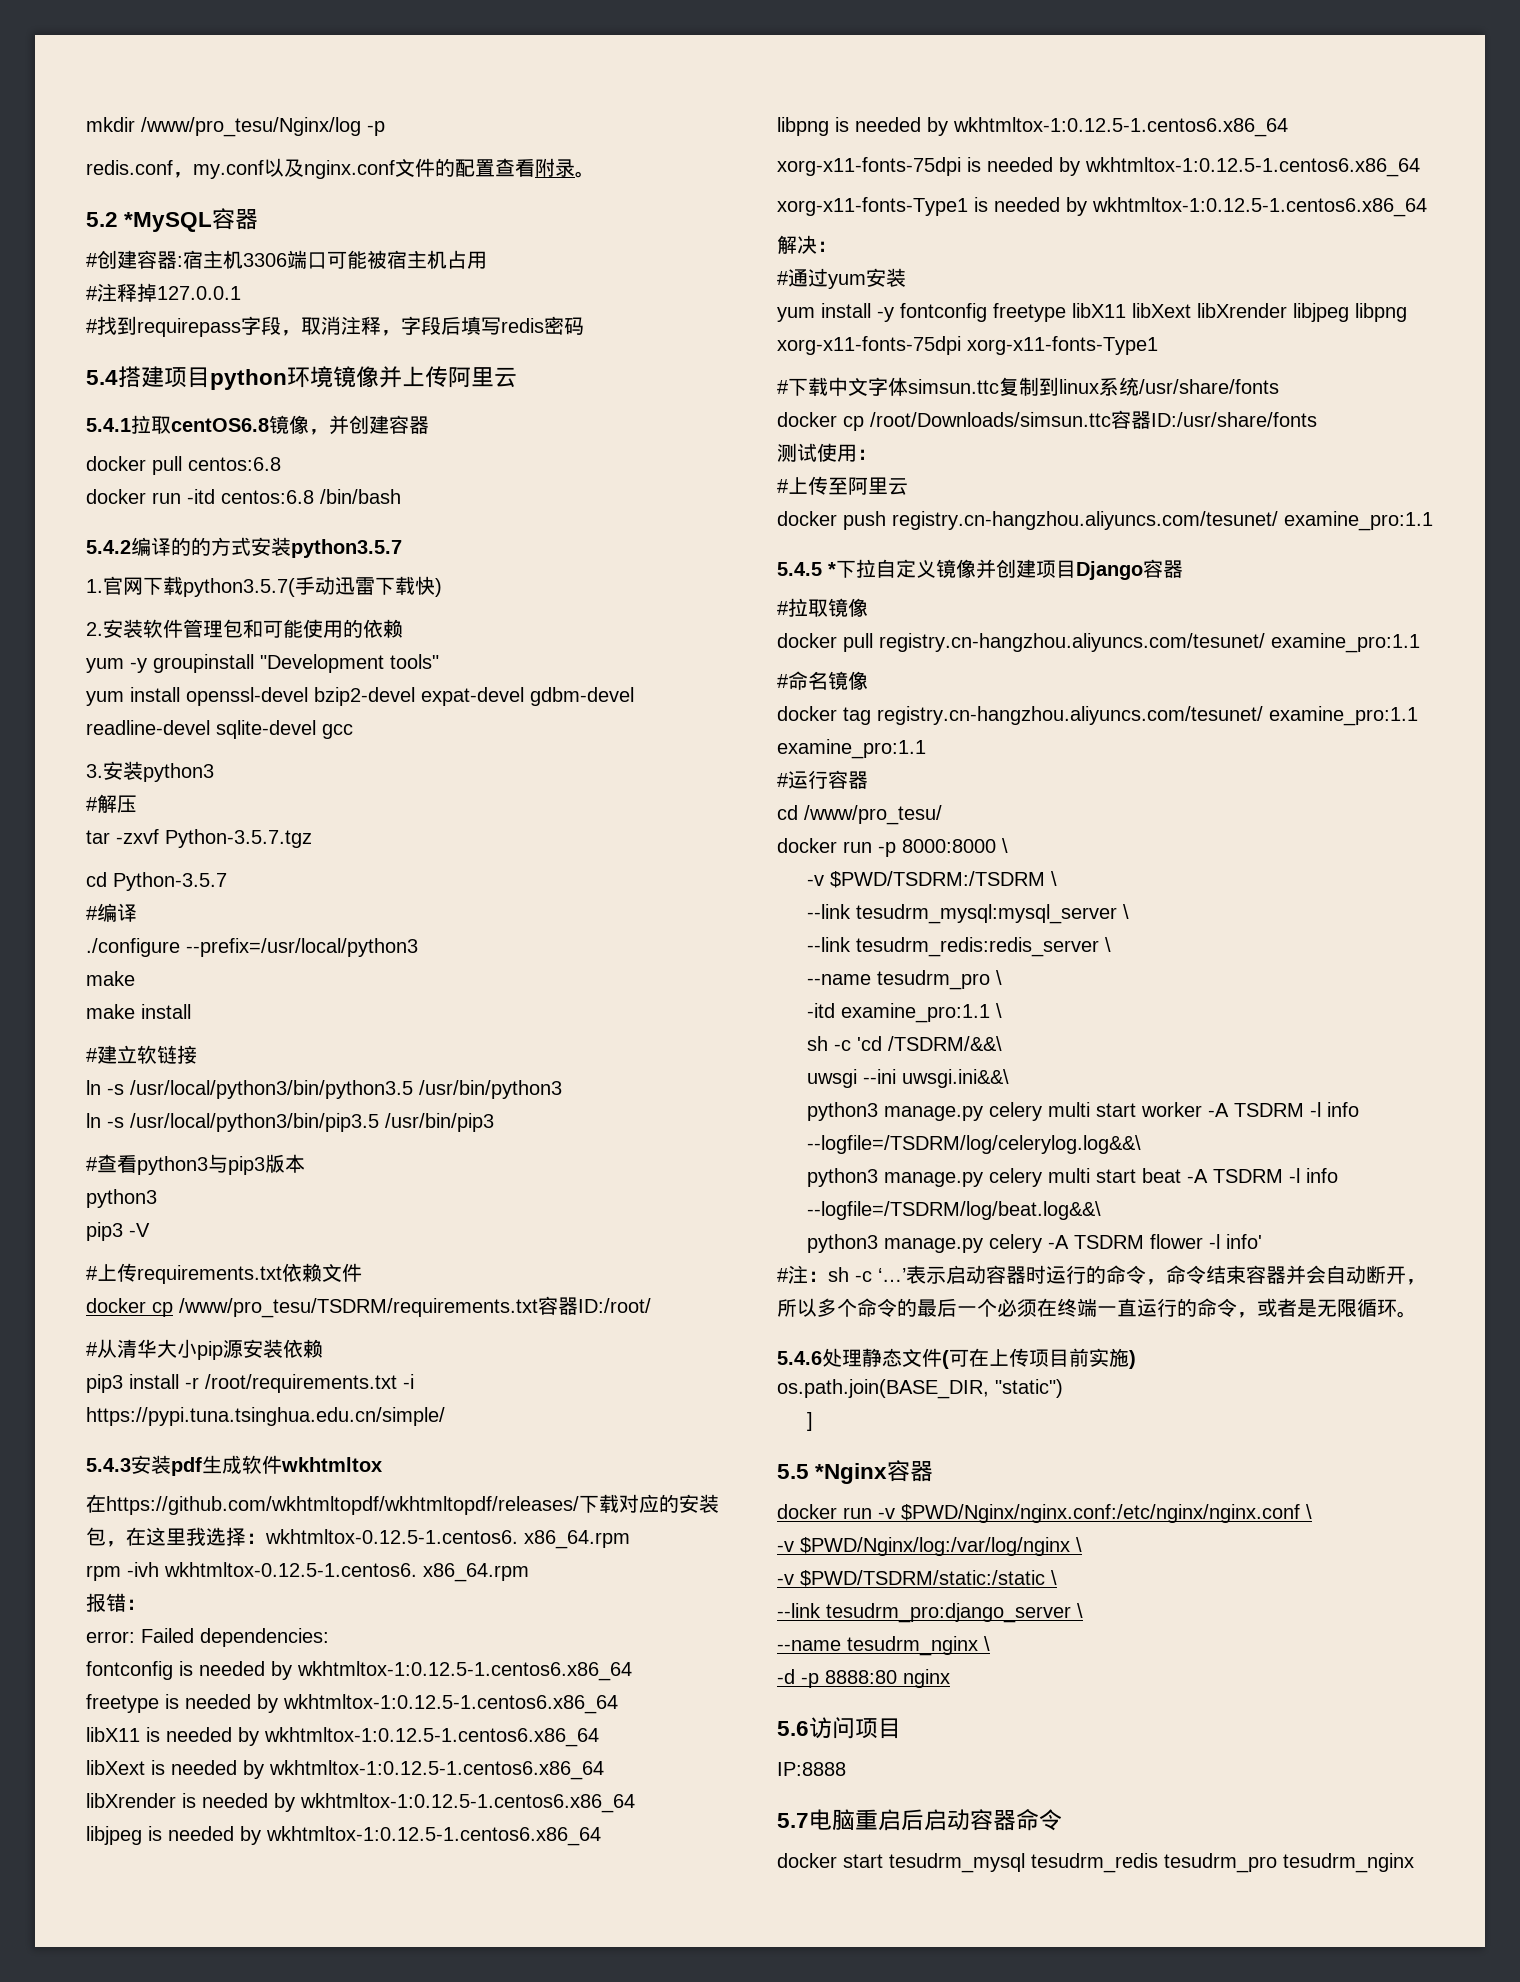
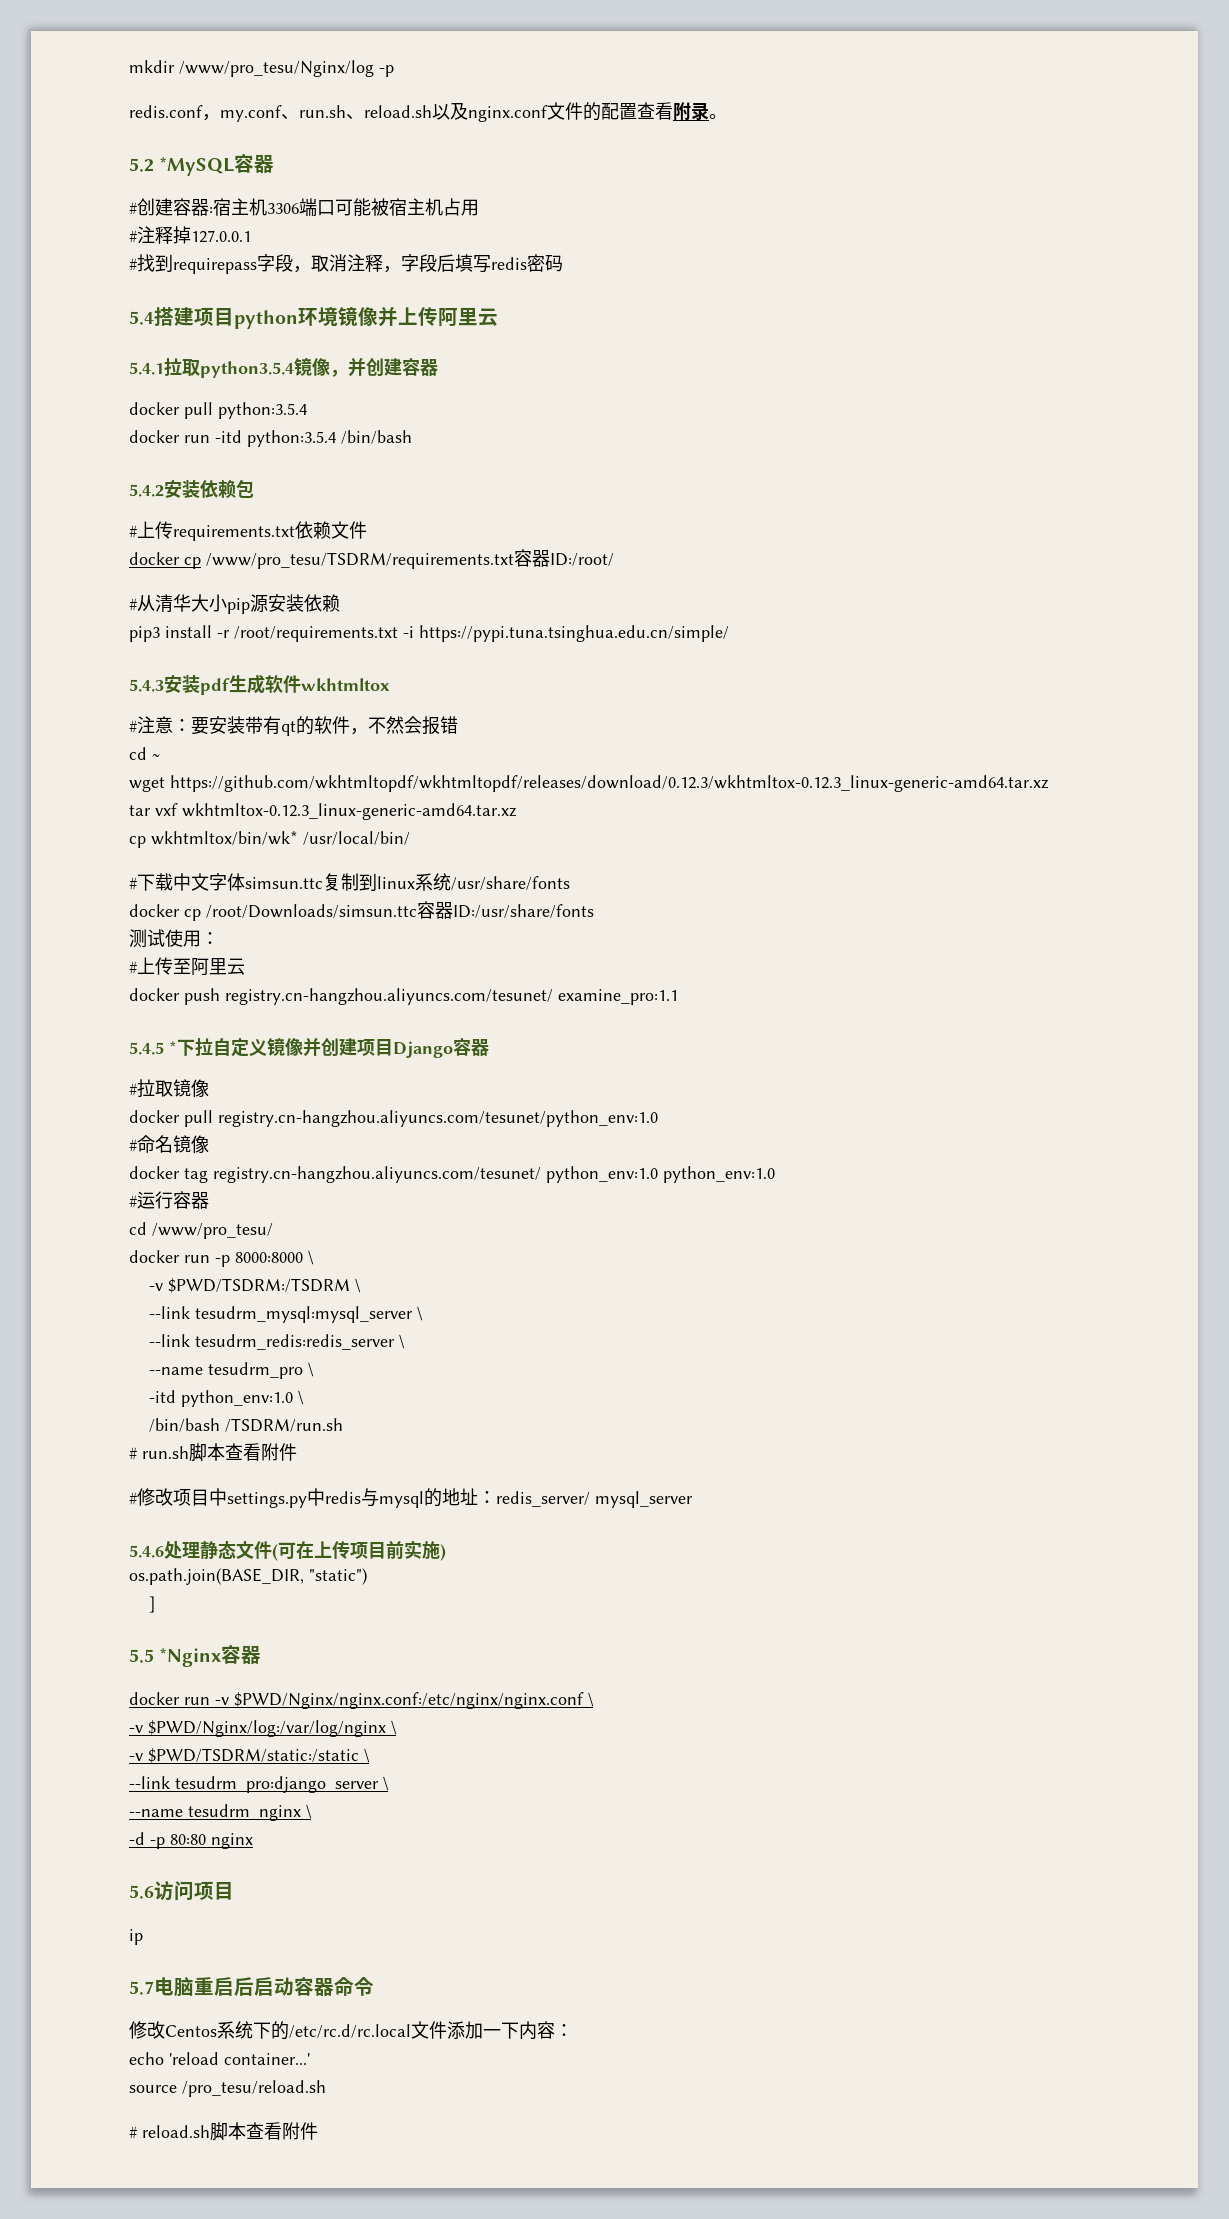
(264, 169) none -> [281,105,432,120] 、run.sh、reload.sh
[171,418,269,432] centOS6.8 -> [200,361,294,378] python3.5.4
[188,457,281,471] centos:6.8 -> [218,402,307,419] python:3.5.4
[221,490,314,504] centos:6.8 -> [247,430,336,447] python:3.5.4
[131,537,402,558] [86,576,442,597] [86,619,403,638] [86,654,439,673] [86,687,634,706] [86,720,353,739] [86,761,214,782] [86,794,137,813] [86,829,312,848] [86,872,227,891] [86,903,137,922] [86,938,418,957] [86,971,135,986] [86,1004,191,1019] [86,1045,197,1064] [86,1080,562,1099] [86,1113,494,1132] [86,1154,305,1175] [86,1189,157,1208] [86,1222,150,1241] 编译的的方式安装python3.5.7 // 1.官网下载python3.5.7(手动迅雷下载快) // 2.安装软件管理包和可能使用的依赖 // yum -y groupinstall "Development tools" // yum install openssl-devel bzip2-devel expat-devel gdbm-devel readline-devel sqlite-devel gcc // 3.安装python3 // #解压 // tar -zxvf Python-3.5.7.tgz // cd Python-3.5.7 // #编译 // ./configure --prefix=/usr/local/python3 // make // make install // #建立软链接 // ln -s /usr/local/python3/bin/python3.5 /usr/bin/python3 // ln -s /usr/local/python3/bin/pip3.5 /usr/bin/pip3 // #查看python3与pip3版本 // python3 // pip3 -V -> [164,479,254,499] 安装依赖包
[86,1494,719,1515] [86,1527,630,1549] [86,1562,529,1582] [86,1593,146,1612] [86,1628,329,1647] [86,1661,632,1681] [86,1694,618,1714] [86,1727,599,1747] [86,1760,604,1780] [86,1793,635,1813] [86,1826,601,1846] [777,117,1288,137] [777,157,1420,177] [777,197,1427,217] [777,235,837,254] [777,268,906,289] [777,303,1407,322] [777,336,1158,355] 在https://github.com/wkhtmltopdf/wkhtmltopdf/releases/下载对应的安装包，在这里我选择：wkhtmltox-0.12.5-1.centos6. x86_64.rpm // rpm -ivh wkhtmltox-0.12.5-1.centos6. x86_64.rpm // 报错： // error: Failed dependencies: // fontconfig is needed by wkhtmltox-1:0.12.5-1.centos6.x86_64 // freetype is needed by wkhtmltox-1:0.12.5-1.centos6.x86_64 // libX11 is needed by wkhtmltox-1:0.12.5-1.centos6.x86_64 // libXext is needed by wkhtmltox-1:0.12.5-1.centos6.x86_64 // libXrender is needed by wkhtmltox-1:0.12.5-1.centos6.x86_64 // libjpeg is needed by wkhtmltox-1:0.12.5-1.centos6.x86_64 // libpng is needed by wkhtmltox-1:0.12.5-1.centos6.x86_64 // xorg-x11-fonts-75dpi is needed by wkhtmltox-1:0.12.5-1.centos6.x86_64 // xorg-x11-fonts-Type1 is needed by wkhtmltox-1:0.12.5-1.centos6.x86_64 // 解决： // #通过yum安装 // yum install -y fontconfig freetype libX11 libXext libXrender libjpeg libpng xorg-x11-fonts-75dpi xorg-x11-fonts-Type1 -> [129,716,458,736] [129,747,160,760] [129,775,1049,792] [129,803,517,820] [129,831,410,848] #注意：要安装带有qt的软件，不然会报错 // cd ~ // wget https://github.com/wkhtmltopdf/wkhtmltopdf/releases/download/0.12.3/wkhtmltox-0.12.3_linux-generic-amd64.tar.xz // tar vxf wkhtmltox-0.12.3_linux-generic-amd64.tar.xz // cp wkhtmltox/bin/wk* /usr/local/bin/
[879,633,1420,653] registry.cn-hangzhou.aliyuncs.com/tesunet/ examine_pro:1.1 -> [218,1110,658,1127] registry.cn-hangzhou.aliyuncs.com/tesunet/python_env:1.0
[1269,706,1418,726] [777,739,926,759] examine_pro:1.1 examine_pro:1.1 -> [546,1166,775,1183] python_env:1.0 python_env:1.0
[841,1003,1003,1023] [807,1036,1003,1051] [807,1069,1010,1088] [807,1102,1360,1121] [807,1135,1142,1154] [807,1168,1339,1187] [807,1201,1102,1220] [807,1234,1263,1253] [777,1265,1426,1285] [777,1298,1417,1318] examine_pro:1.1 \ // sh -c 'cd /TSDRM/&&\ // uwsgi --ini uwsgi.ini&&\ // python3 manage.py celery multi start worker -A TSDRM -l info --logfile=/TSDRM/log/celerylog.log&&\ // python3 manage.py celery multi start beat -A TSDRM -l info --logfile=/TSDRM/log/beat.log&&\ // python3 manage.py celery -A TSDRM flower -l info' // #注：sh -c ‘…’表示启动容器时运行的命令，命令结束容器并会自动断开，所以多个命令的最后一个必须在终端一直运行的命令，或者是无限循环。 -> [181,1390,305,1407] [149,1418,344,1432] [129,1443,297,1462] [129,1488,693,1508] python_env:1.0 \ // /bin/bash /TSDRM/run.sh // # run.sh脚本查看附件 // #修改项目中settings.py中redis与mysql的地址：redis_server/ mysql_server
[825,1670,897,1684] 8888:80 -> [170,1834,206,1845] 80:80
[777,1762,846,1776] IP:8888 -> [129,1929,143,1945] ip
[777,1853,1414,1873] docker start tesudrm_mysql tesudrm_redis tesudrm_pro tesudrm_nginx -> [129,2021,573,2040] [129,2052,310,2065] [129,2080,326,2097] [129,2122,318,2141] 修改Centos系统下的/etc/rc.d/rc.local文件添加一下内容： // echo 'reload container...' // source /pro_tesu/reload.sh // # reload.sh脚本查看附件

